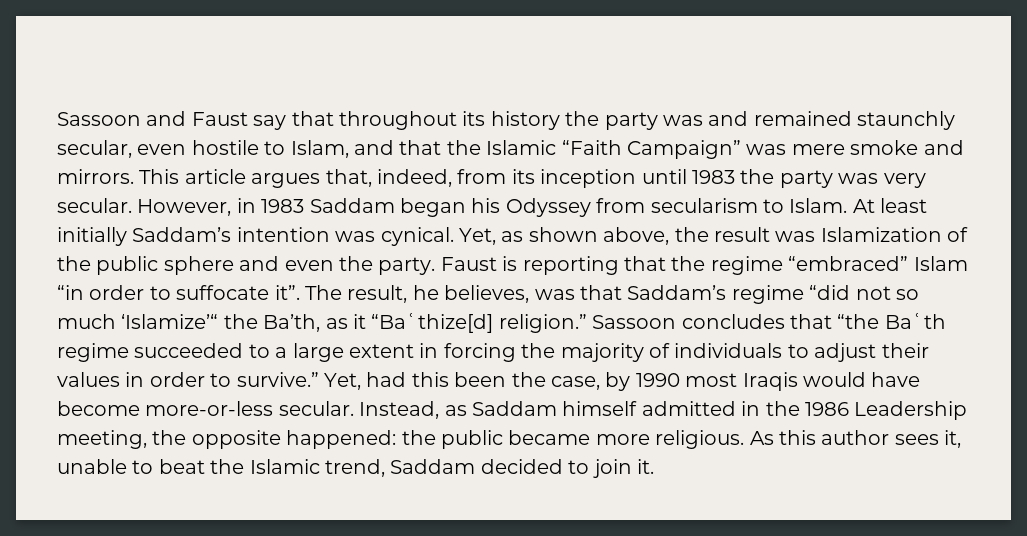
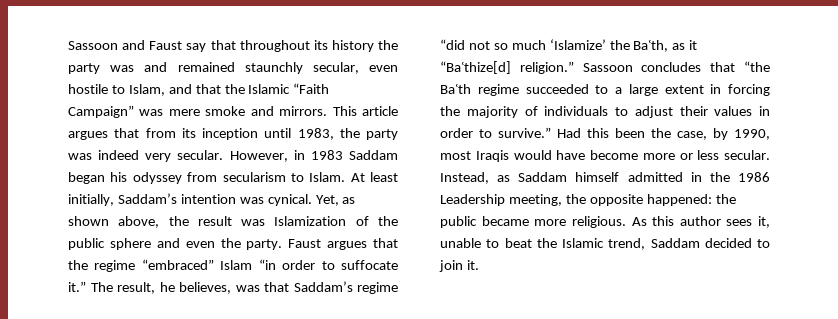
[325,169,452,187] that, indeed, -> [114,128,140,138] that
[691,169,879,188] 1983 the party was -> [297,128,398,140] [68,150,140,160] 1983, the party was indeed
[505,198,591,217] Odyssey -> [132,172,182,184] odyssey
[57,227,127,246] initially -> [68,194,114,206] initially,
[502,256,619,275] is reporting -> [327,241,368,250] argues
[274,285,300,300] it”. -> [68,281,86,292] it.”
[121,314,321,332] ‘Islamize’“ the Ba’th, -> [549,39,669,52] ‘Islamize’ the Baʿth,
[324,372,407,390] Yet, had -> [557,128,581,138] Had
[635,373,680,387] 1990 -> [734,129,770,140] 1990,
[145,401,274,416] more-or-less -> [642,150,720,160] more or less

